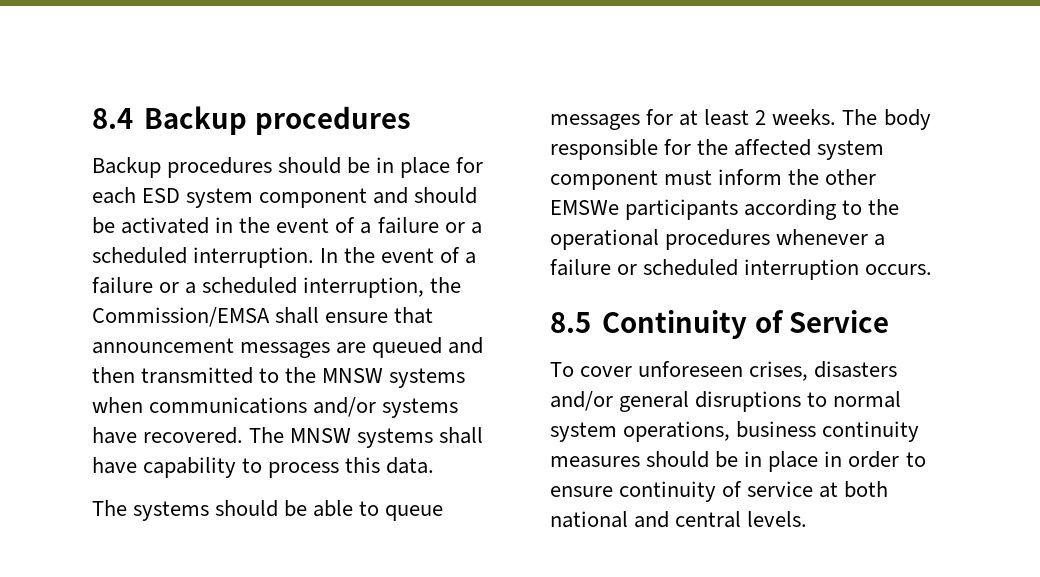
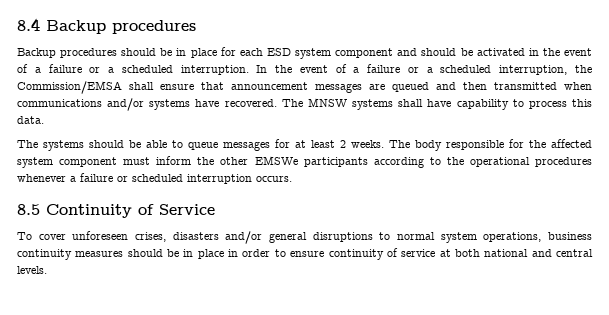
[259,367,466,388] to the MNSW systems -> (557, 86) none

